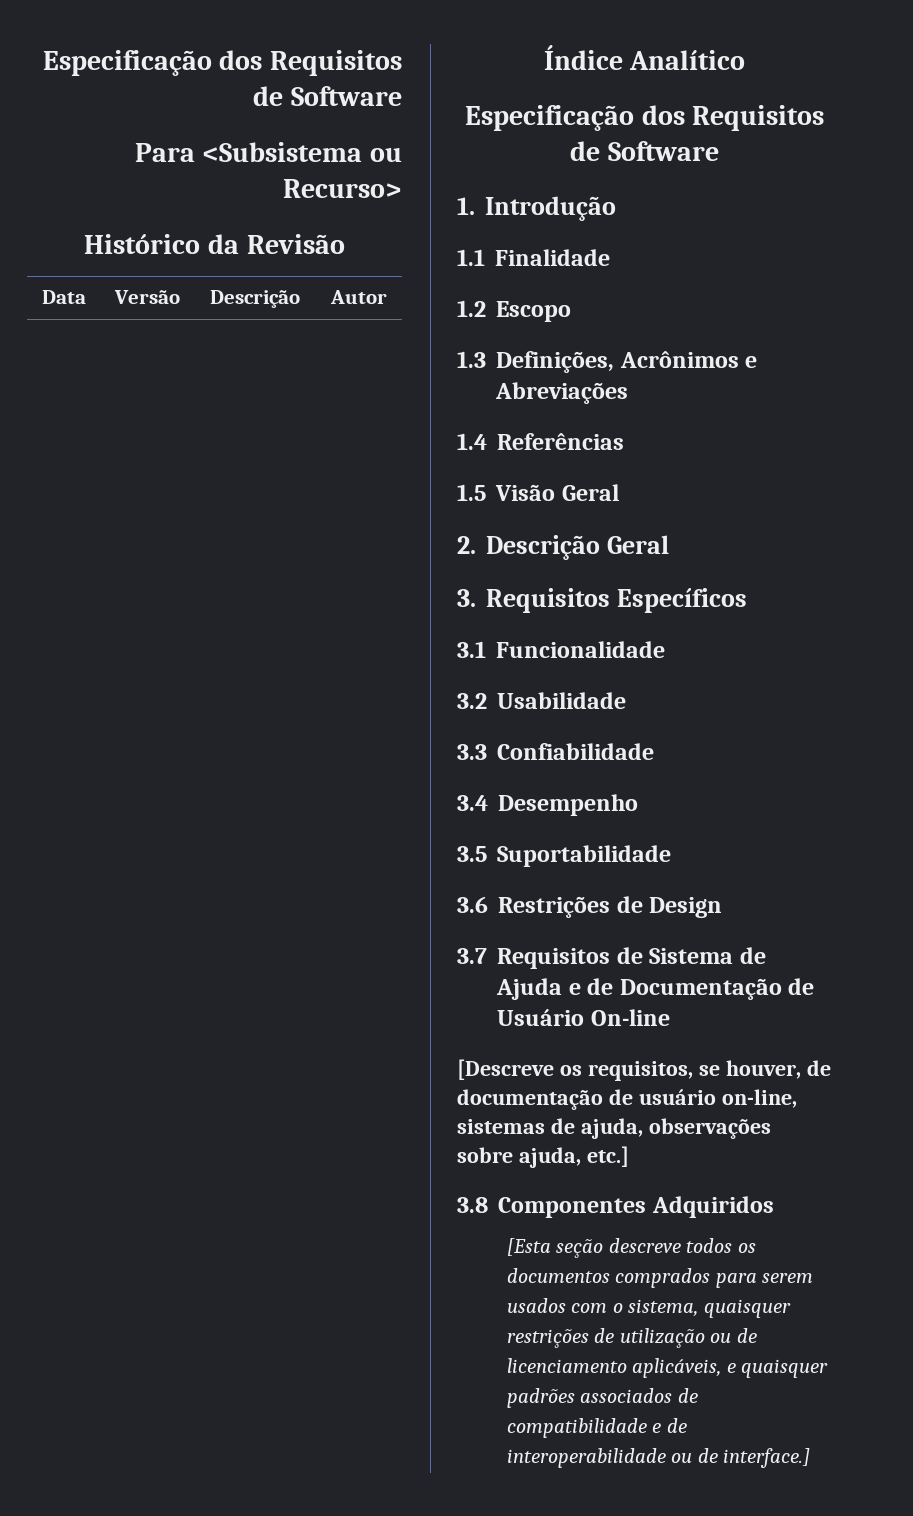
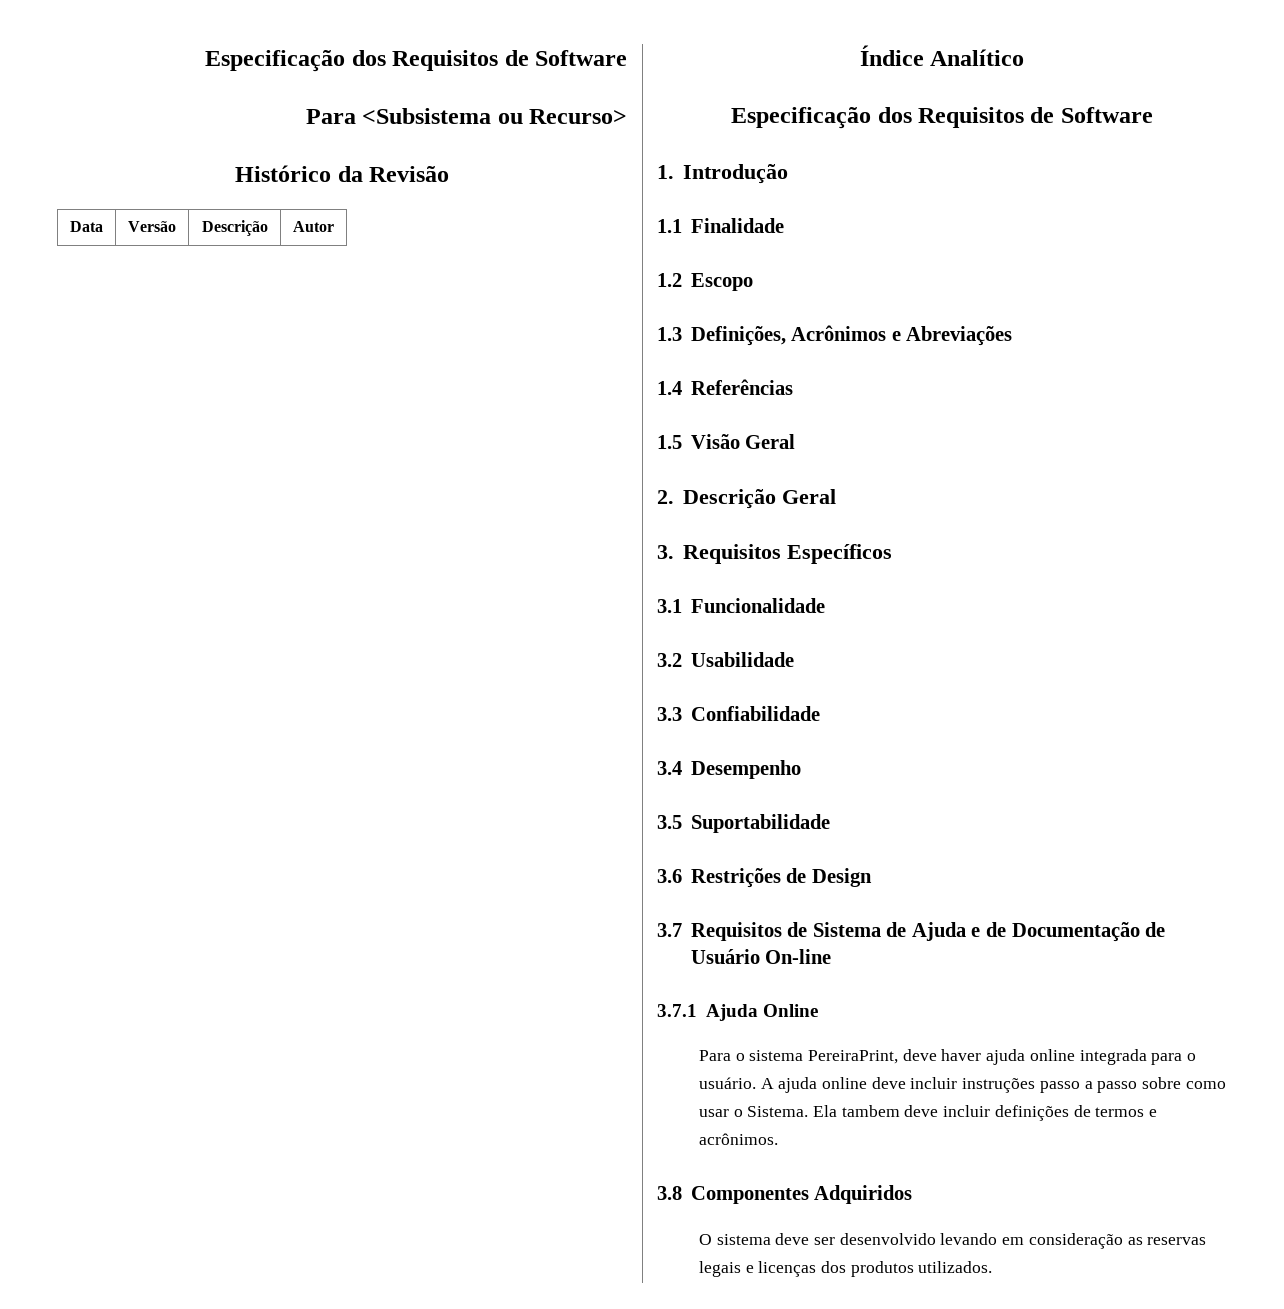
[457,1059,831,1081] [457,1089,797,1110] [457,1118,771,1139] [457,1146,629,1168] [457,1196,774,1218] [506,1238,756,1258] [506,1268,814,1288] [506,1298,791,1318] [506,1328,757,1348] [506,1358,829,1378] [506,1388,698,1408] [506,1418,687,1438] [506,1448,811,1468] [Descreve os requisitos, se houver, de documentação de usuário on-line, sistemas de ajuda, observações sobre ajuda, etc.] // 3.8 Componentes Adquiridos // [Esta seção descreve todos os documentos comprados para serem usados com o sistema, quaisquer restrições de utilização ou de licenciamento aplicáveis, e quaisquer padrões associados de compatibilidade e de interoperabilidade ou de interface.] -> [657,1004,818,1021] [698,1049,1197,1065] [698,1077,1226,1093] [698,1105,1158,1121] [698,1133,778,1145] [657,1185,913,1204] [698,1233,1207,1249] [698,1261,993,1277] 3.7.1 Ajuda Online // Para o sistema PereiraPrint, deve haver ajuda online integrada para o usuário. A ajuda online deve incluir instruções passo a passo sobre como usar o Sistema. Ela tambem deve incluir definições de termos e acrônimos. // 3.8 Componentes Adquiridos // O sistema deve ser desenvolvido levando em consideração as reservas legais e licenças dos produtos utilizados.

